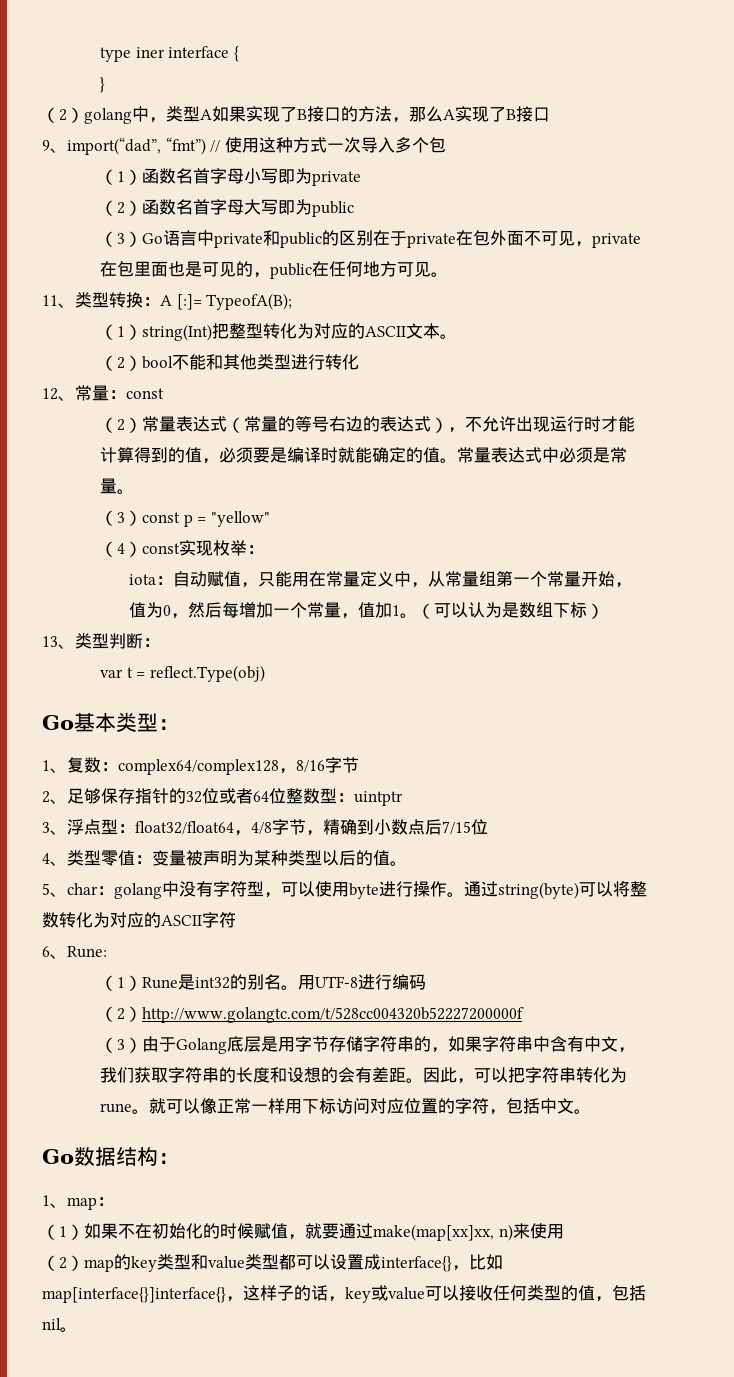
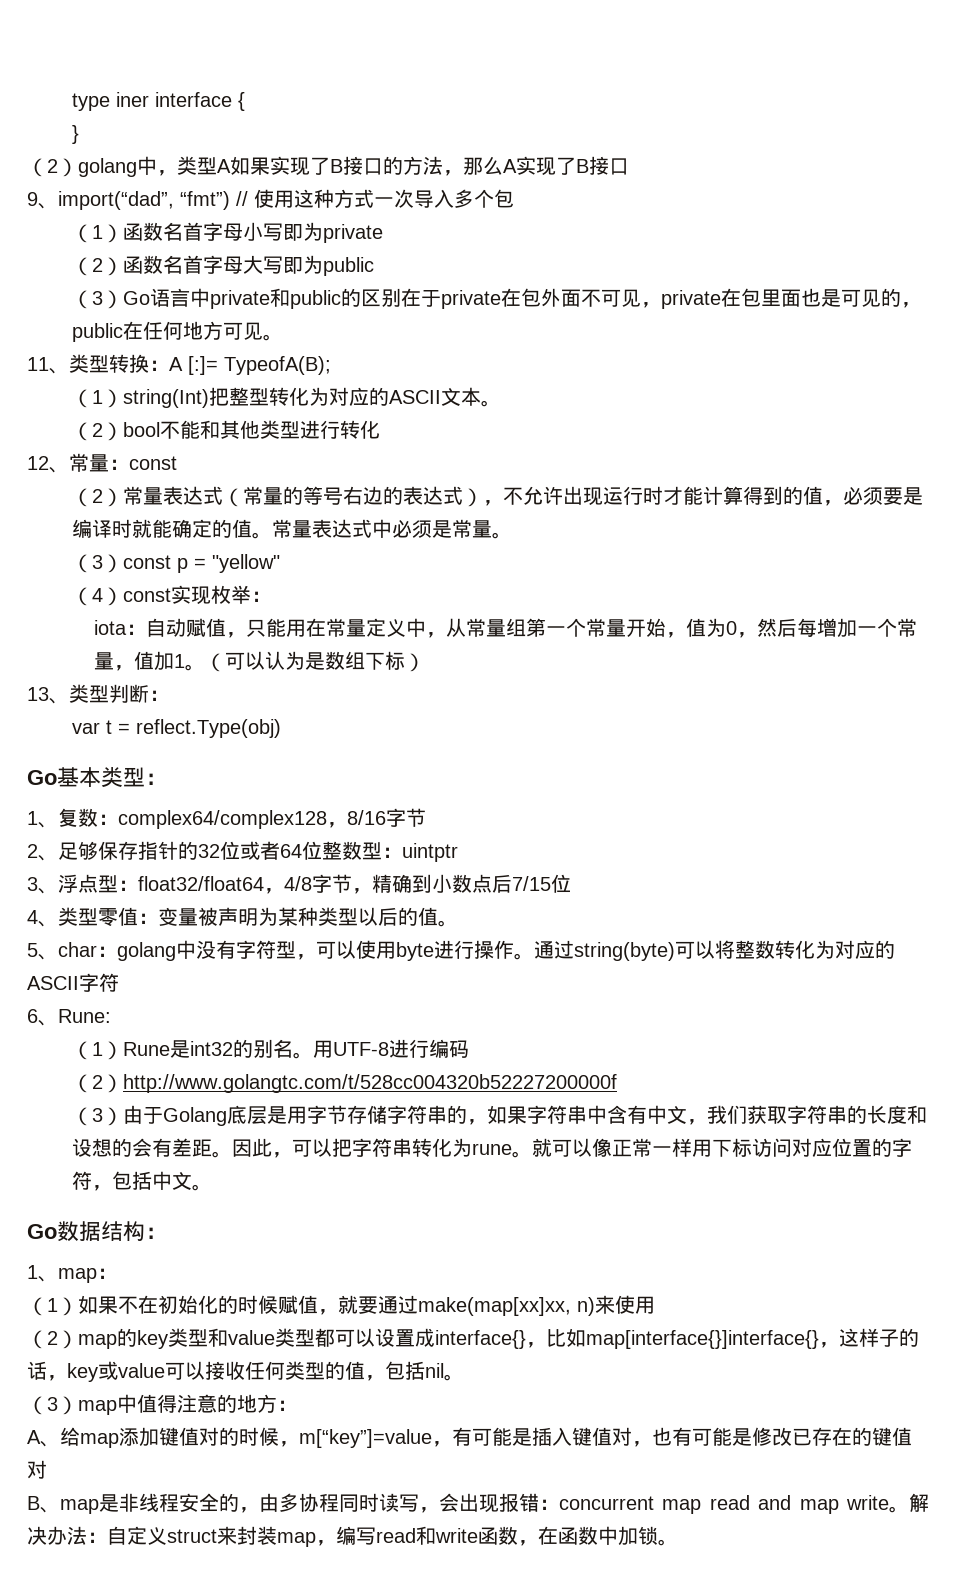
(77, 1329) none -> [27,1394,297,1415] [27,1427,912,1448] [27,1460,47,1479] [27,1493,929,1514] [27,1526,678,1547] // （3）map中值得注意的地方： // A、给map添加键值对的时候，m[“key”]=value，有可能是插入键值对，也有可能是修改已存在的键值对 // B、map是非线程安全的，由多协程同时读写，会出现报错：concurrent map read and map write。解决办法：自定义struct来封装map，编写read和write函数，在函数中加锁。

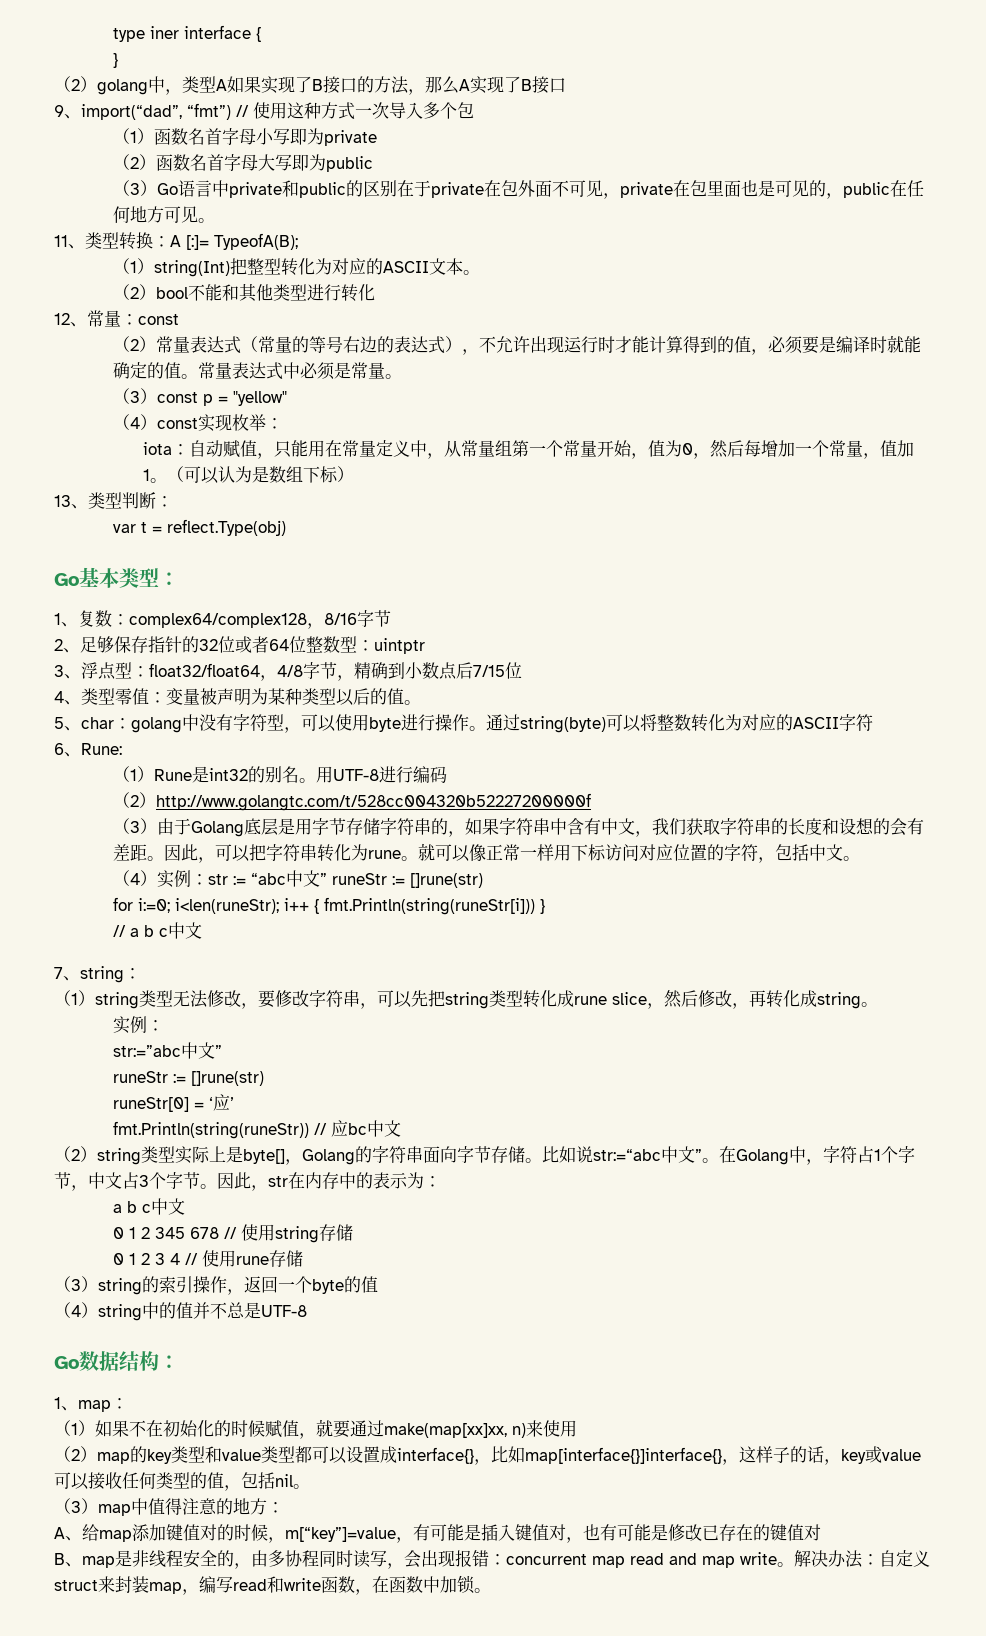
(212, 1187) none -> [113,870,484,888] [113,897,546,915] [113,922,203,939] [54,966,141,983] [54,990,878,1009] [113,1016,165,1034] [113,1042,223,1059] [113,1071,265,1086] [113,1094,235,1112] [113,1120,402,1139] [54,1146,915,1165] [54,1172,441,1191] [113,1198,186,1215] [113,1224,354,1243] [113,1250,304,1267] [54,1276,378,1295] [54,1302,307,1321] // （4）实例：str := “abc中文” runeStr := []rune(str) // for i:=0; i<len(runeStr); i++ { fmt.Println(string(runeStr[i])) } // // a b c中文 // 7、string： // （1）string类型无法修改，要修改字符串，可以先把string类型转化成rune slice，然后修改，再转化成string。 // 实例： // str:=”abc中文” // runeStr := []rune(str) // runeStr[0] = ‘应’ // fmt.Println(string(runeStr)) // 应bc中文 // （2）string类型实际上是byte[]，Golang的字符串面向字节存储。比如说str:=“abc中文”。在Golang中，字符占1个字节，中文占3个字节。因此，str在内存中的表示为： // a b c中文 // 0 1 2 345 678 // 使用string存储 // 0 1 2 3 4 // 使用rune存储 // （3）string的索引操作，返回一个byte的值 // （4）string中的值并不总是UTF-8

